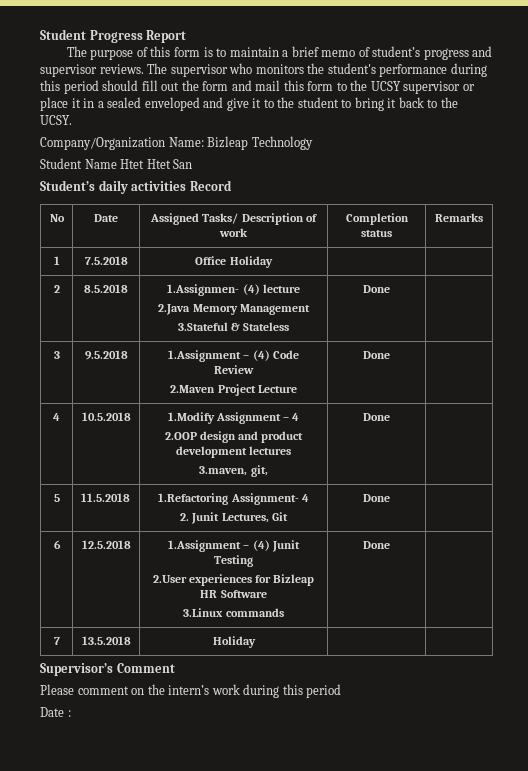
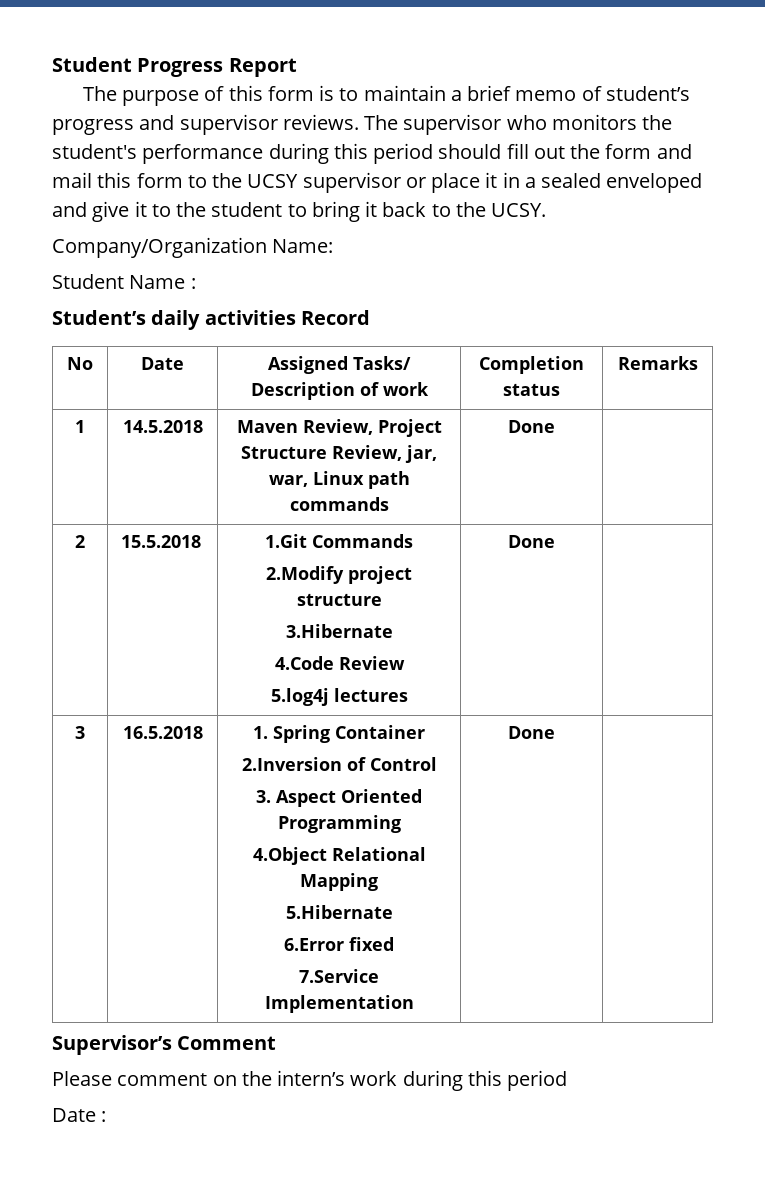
[207,136,313,150] Bizleap Technology -> (334, 246) none
[120,159,193,169] Htet Htet San -> [190,278,196,289] :
[84,256,128,265] [195,256,273,268] [53,285,60,293] [84,284,128,293] [167,284,300,296] [158,304,310,315] [177,322,290,331] [363,285,390,293] [53,351,60,359] [84,350,128,360] [168,350,299,362] [213,365,254,374] [170,384,297,396] [363,351,390,359] [53,413,60,421] [81,412,131,421] [167,412,300,424] [164,431,304,443] [175,446,292,458] [199,465,268,477] [363,413,390,421] [53,494,60,502] [80,493,130,502] [158,493,309,505] [180,512,288,524] [363,494,390,502] [53,540,61,549] [81,540,131,549] [168,540,300,552] [213,555,253,567] [152,574,315,586] [200,590,267,598] [183,608,284,617] [363,541,390,549] [53,637,60,645] [81,636,131,645] [212,636,256,648] 7.5.2018 | Office Holiday | | // 2 | 8.5.2018 | 1.Assignmen- (4) lecture // 2.Java Memory Management // 3.Stateful & Stateless | Done | // 3 | 9.5.2018 | 1.Assignment – (4) Code Review // 2.Maven Project Lecture | Done | // 4 | 10.5.2018 | 1.Modify Assignment – 4 // 2.OOP design and product development lectures // 3.maven, git, | Done | // 5 | 11.5.2018 | 1.Refactoring Assignment- 4 // 2. Junit Lectures, Git | Done | // 6 | 12.5.2018 | 1.Assignment – (4) Junit Testing // 2.User experiences for Bizleap HR Software // 3.Linux commands | Done | // 7 | 13.5.2018 | Holiday | -> [122,420,203,433] [236,419,442,437] [241,445,438,463] [268,471,410,489] [289,497,389,511] [508,420,555,433] [75,535,85,548] [121,535,202,548] [265,534,413,548] [266,566,413,584] [296,593,382,606] [285,624,393,638] [274,656,405,670] [270,688,408,706] [508,535,555,548] [75,726,85,739] [122,726,203,739] [253,725,426,743] [241,757,437,771] [256,789,423,807] [277,815,401,833] [252,847,426,865] [300,873,378,891] [285,905,393,919] [284,937,395,951] [299,969,379,983] [264,995,414,1013] [508,726,555,739] 14.5.2018 | Maven Review, Project Structure Review, jar, war, Linux path commands | Done | // 2 | 15.5.2018 | 1.Git Commands // 2.Modify project structure // 3.Hibernate // 4.Code Review // 5.log4j lectures | Done | // 3 | 16.5.2018 | 1. Spring Container // 2.Inversion of Control // 3. Aspect Oriented Programming // 4.Object Relational Mapping // 5.Hibernate // 6.Error fixed // 7.Service Implementation | Done

